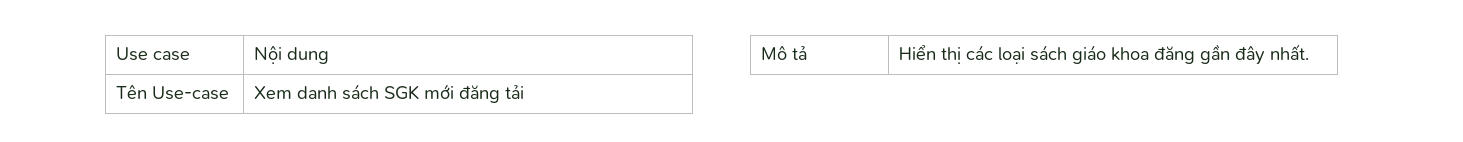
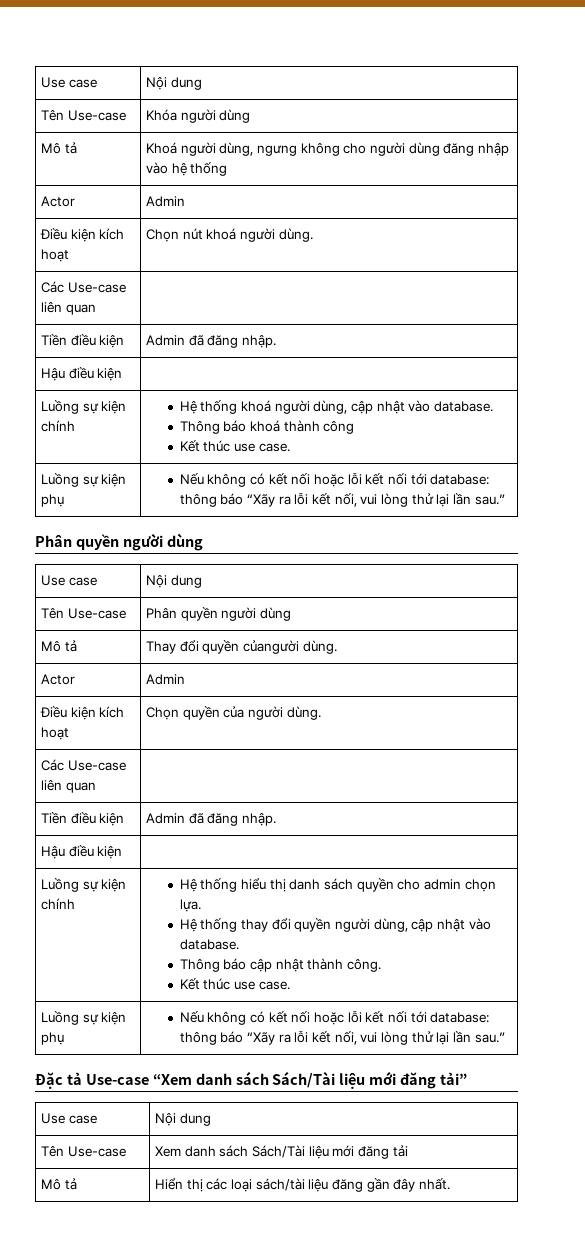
[116,47,191,61] [254,46,330,64] Use case | Nội dung -> [41,77,97,88] [146,76,202,90] [41,109,126,121] [146,109,251,123] [41,142,77,154] [146,142,509,156] [146,162,228,176] [41,196,76,207] [146,196,186,207] [40,228,125,242] [41,249,70,262] [146,228,313,242] [41,281,126,293] [41,301,96,315] [41,334,125,348] [146,334,277,348] [41,367,123,381] [41,400,127,414] [41,420,76,432] [179,400,493,414] [179,420,355,434] [179,440,290,452] [41,473,127,487] [41,494,65,507] [179,473,490,487] [179,493,505,507] [35,533,203,551] [41,575,97,586] [146,574,202,588] [41,607,126,619] [146,607,292,621] [41,640,77,652] [146,639,337,654] [41,674,76,685] [146,674,186,685] [40,706,125,720] [41,727,70,740] [146,706,321,720] [41,759,126,771] [41,779,96,793] [41,812,125,826] [146,812,277,826] [41,845,123,859] [41,878,127,892] [41,898,76,910] [179,877,496,892] [179,899,201,912] [179,917,491,932] [179,939,239,950] [179,958,381,972] [179,978,290,990] [41,1011,127,1025] [41,1032,65,1045] [179,1011,490,1025] [179,1031,505,1045] [35,1071,468,1089] [41,1113,97,1124] [155,1112,211,1126] Use case | Nội dung // Tên Use-case | Khóa người dùng // Mô tả | Khoá người dùng, ngưng không cho người dùng đăng nhập vào hệ thống // Actor | Admin // Điều kiện kích hoạt | Chọn nút khoá người dùng. // Các Use-case liên quan | // Tiền điều kiện | Admin đã đăng nhập. // Hậu điều kiện | // Luồng sự kiện chính | Hệ thống khoá người dùng, cập nhật vào database. // Thông báo khoá thành công // Kết thúc use case. // Luồng sự kiện phụ | Nếu không có kết nối hoặc lỗi kết nối tới database: thông báo “Xãy ra lỗi kết nối, vui lòng thử lại lần sau.” // Phân quyền người dùng // Use case | Nội dung // Tên Use-case | Phân quyền người dùng // Mô tả | Thay đổi quyền củangười dùng. // Actor | Admin // Điều kiện kích hoạt | Chọn quyền của người dùng. // Các Use-case liên quan | // Tiền điều kiện | Admin đã đăng nhập. // Hậu điều kiện | // Luồng sự kiện chính | Hệ thống hiểu thị danh sách quyền cho admin chọn lựa. // Hệ thống thay đổi quyền người dùng, cập nhật vào database. // Thông báo cập nhật thành công. // Kết thúc use case. // Luồng sự kiện phụ | Nếu không có kết nối hoặc lỗi kết nối tới database: thông báo “Xãy ra lỗi kết nối, vui lòng thử lại lần sau.” // Đặc tả Use-case “Xem danh sách Sách/Tài liệu mới đăng tải” // Use case | Nội dung
[384,85,420,100] SGK -> [252,1145,329,1159] Sách/Tài liệu
[1030,45,1150,64] sách giáo khoa -> [255,1178,329,1192] sách/tài liệu

